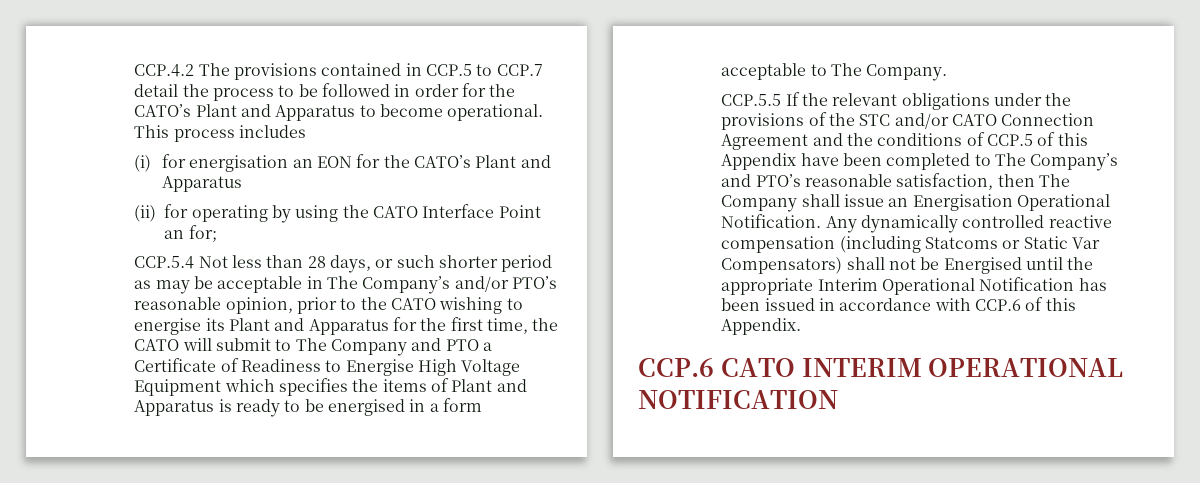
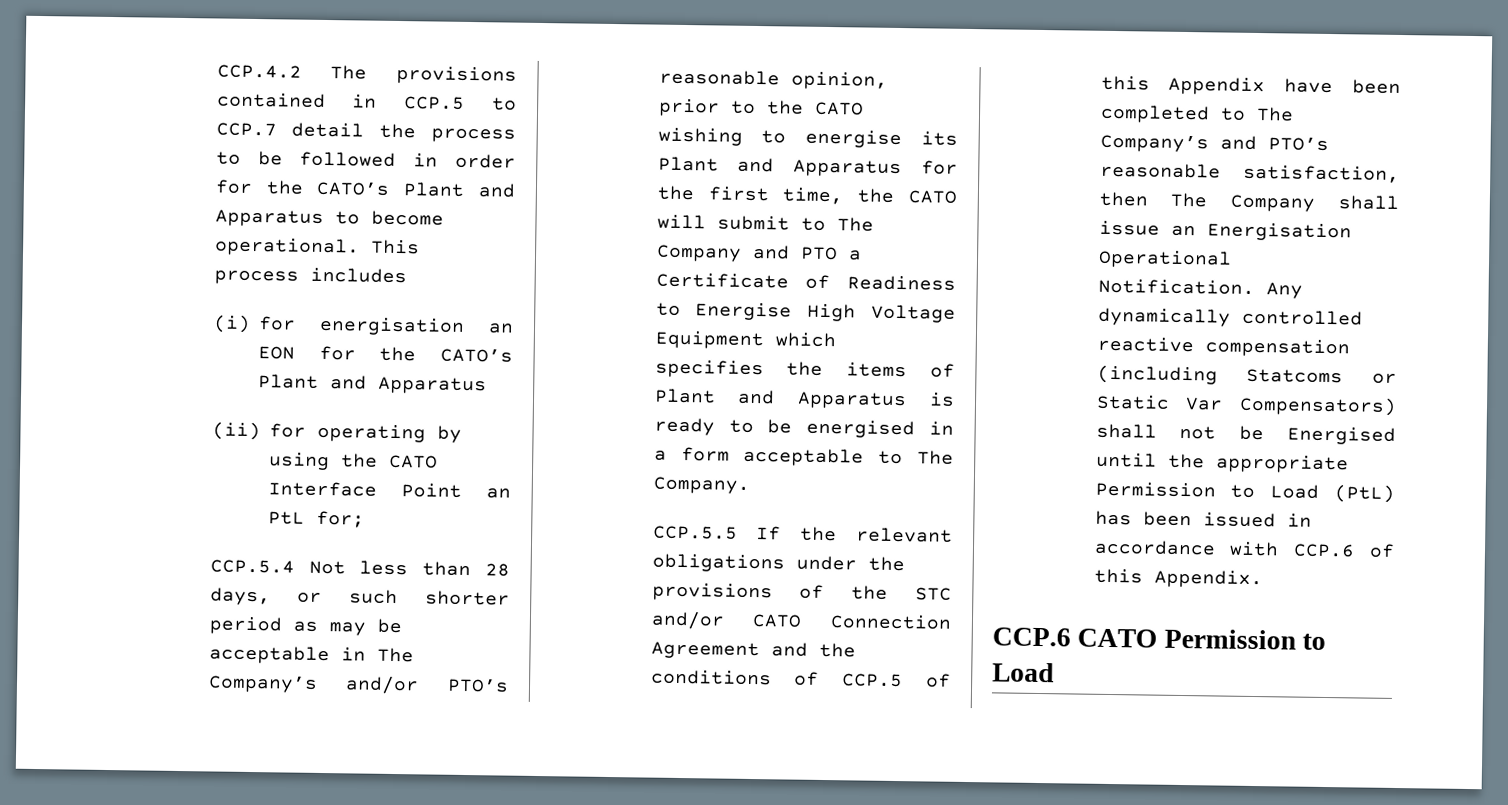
(185, 234) none -> [268,511,306,525] PtL
[817,277,1075,295] Interim Operational Notification -> [1094,481,1395,503] Permission to Load (PtL)
[801,358,1124,377] [638,390,838,409] INTERIM OPERATIONAL NOTIFICATION -> [1163,628,1327,651] [992,662,1054,683] Permission to Load

